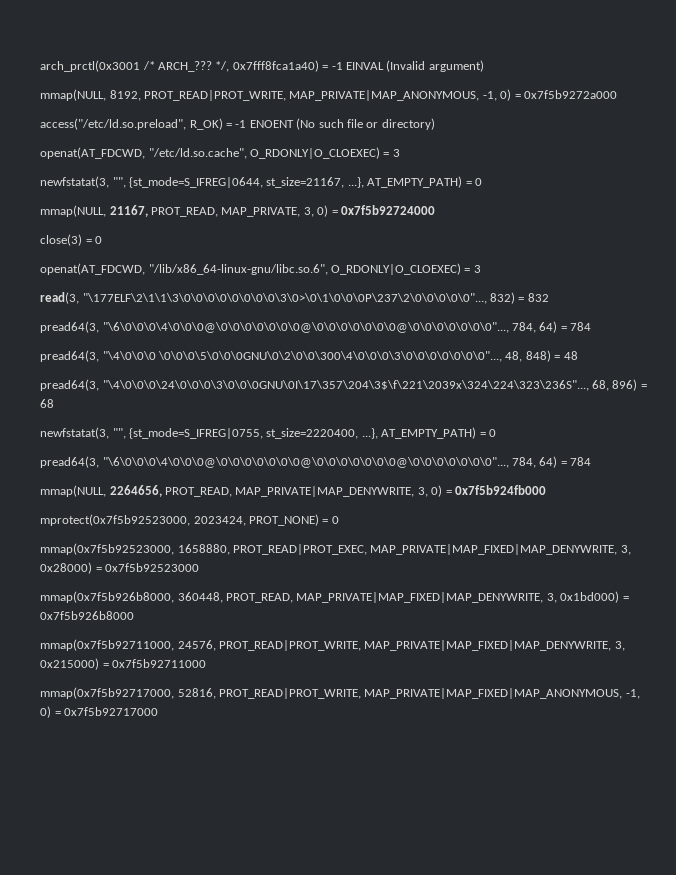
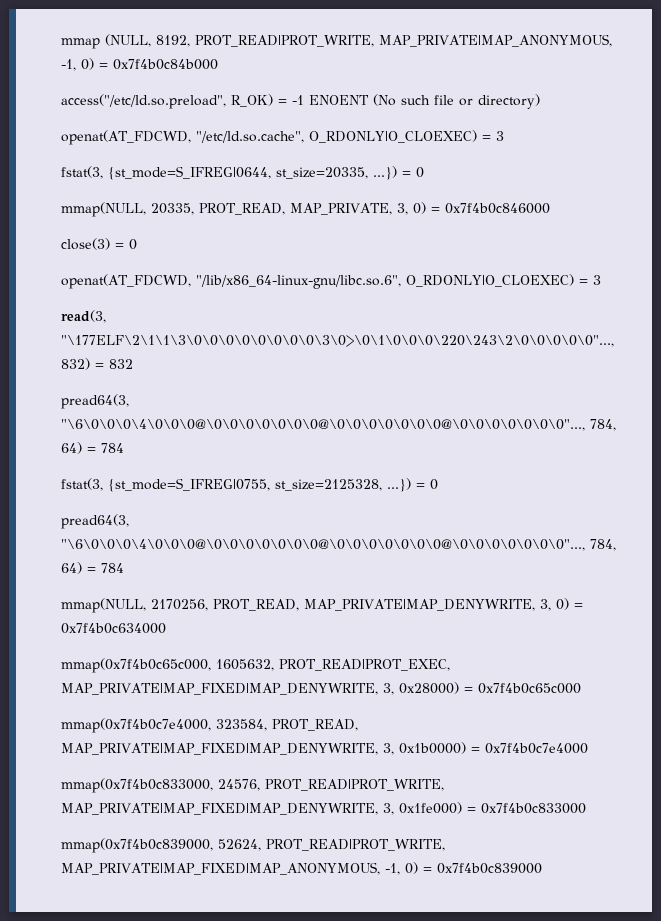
[40,60,484,72] [40,89,107,101] arch_prctl(0x3001 /* ARCH_??? */, 0x7fff8fca1a40) = -1 EINVAL (Invalid argument) // mmap(NULL, -> [60,34,151,49] mmap (NULL,
[523,90,617,99] 0x7f5b9272a000 -> [112,59,218,70] 0x7f4b0c84b000
[40,176,463,188] newfstatat(3, "", {st_mode=S_IFREG|0644, st_size=21167, ...}, AT_EMPTY_PATH) -> [60,166,397,180] fstat(3, {st_mode=S_IFREG|0644, st_size=20335, ...})
[109,205,148,217] 21167, -> [150,203,194,215] 20335,
[340,205,435,215] 0x7f5b92724000 -> [444,203,550,214] 0x7f4b0c846000
[82,293,487,304] "\177ELF\2\1\1\3\0\0\0\0\0\0\0\0\3\0>\0\1\0\0\0P\237\2\0\0\0\0\0"..., -> [60,335,614,347] "\177ELF\2\1\1\3\0\0\0\0\0\0\0\0\3\0>\0\1\0\0\0\220\243\2\0\0\0\0\0"...,
[40,350,578,362] [40,379,647,391] [40,399,55,408] [40,427,477,439] pread64(3, "\4\0\0\0 \0\0\0\5\0\0\0GNU\0\2\0\0\300\4\0\0\0\3\0\0\0\0\0\0\0"..., 48, 848) = 48 // pread64(3, "\4\0\0\0\24\0\0\0\3\0\0\0GNU\0I\17\357\204\3$\f\221\2039x\324\224\323\236S"..., 68, 896) = 68 // newfstatat(3, "", {st_mode=S_IFREG|0755, st_size=2220400, ...}, AT_EMPTY_PATH) -> [60,478,411,492] fstat(3, {st_mode=S_IFREG|0755, st_size=2125328, ...})
[109,485,162,497] 2264656, -> [150,599,208,611] 2170256,
[454,485,546,495] [40,514,339,526] [40,543,230,555] 0x7f5b924fb000 // mprotect(0x7f5b92523000, 2023424, PROT_NONE) = 0 // mmap(0x7f5b92523000, 1658880, -> [60,623,166,634] [60,658,274,673] 0x7f4b0c634000 // mmap(0x7f4b0c65c000, 1605632,
[105,563,200,572] [40,591,629,603] [40,611,135,620] [40,639,625,651] [40,658,207,670] [40,687,216,699] 0x7f5b92523000 // mmap(0x7f5b926b8000, 360448, PROT_READ, MAP_PRIVATE|MAP_FIXED|MAP_DENYWRITE, 3, 0x1bd000) = 0x7f5b926b8000 // mmap(0x7f5b92711000, 24576, PROT_READ|PROT_WRITE, MAP_PRIVATE|MAP_FIXED|MAP_DENYWRITE, 3, 0x215000) = 0x7f5b92711000 // mmap(0x7f5b92717000, 52816, -> [477,683,581,694] [60,718,358,733] [60,742,588,755] [60,778,444,793] [60,802,586,815] [60,838,261,853] 0x7f4b0c65c000 // mmap(0x7f4b0c7e4000, 323584, PROT_READ, MAP_PRIVATE|MAP_FIXED|MAP_DENYWRITE, 3, 0x1b0000) = 0x7f4b0c7e4000 // mmap(0x7f4b0c833000, 24576, PROT_READ|PROT_WRITE, MAP_PRIVATE|MAP_FIXED|MAP_DENYWRITE, 3, 0x1fe000) = 0x7f4b0c833000 // mmap(0x7f4b0c839000, 52624,
[64,707,159,716] 0x7f5b92717000 -> [436,863,542,874] 0x7f4b0c839000

